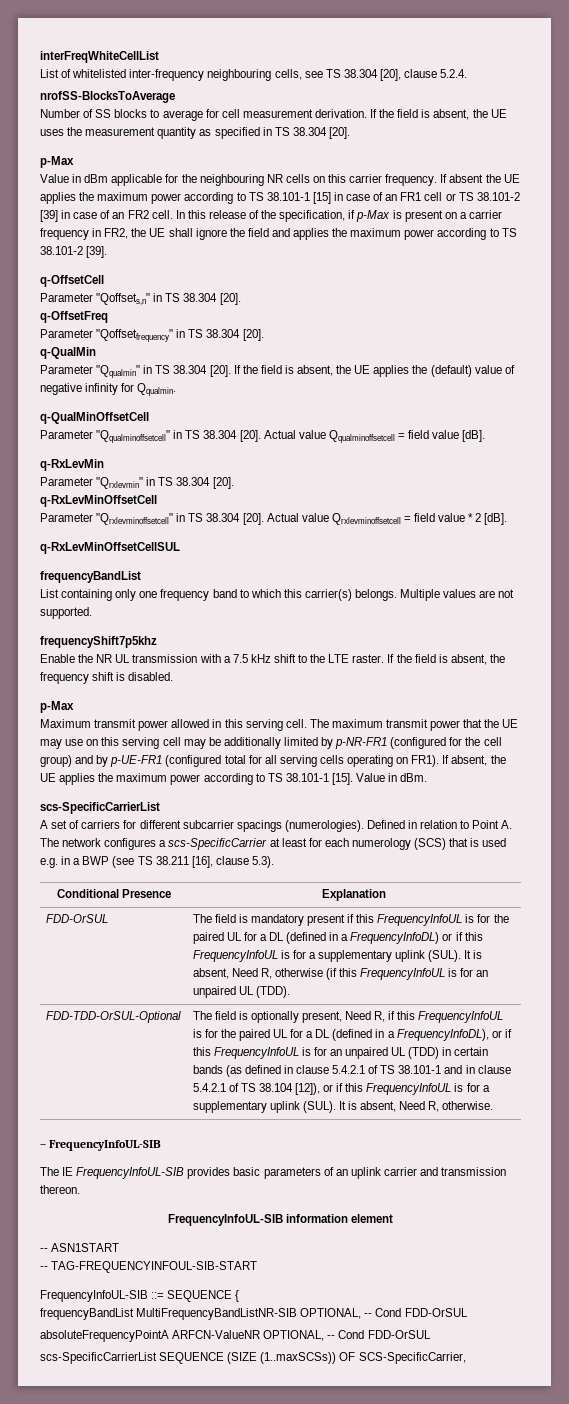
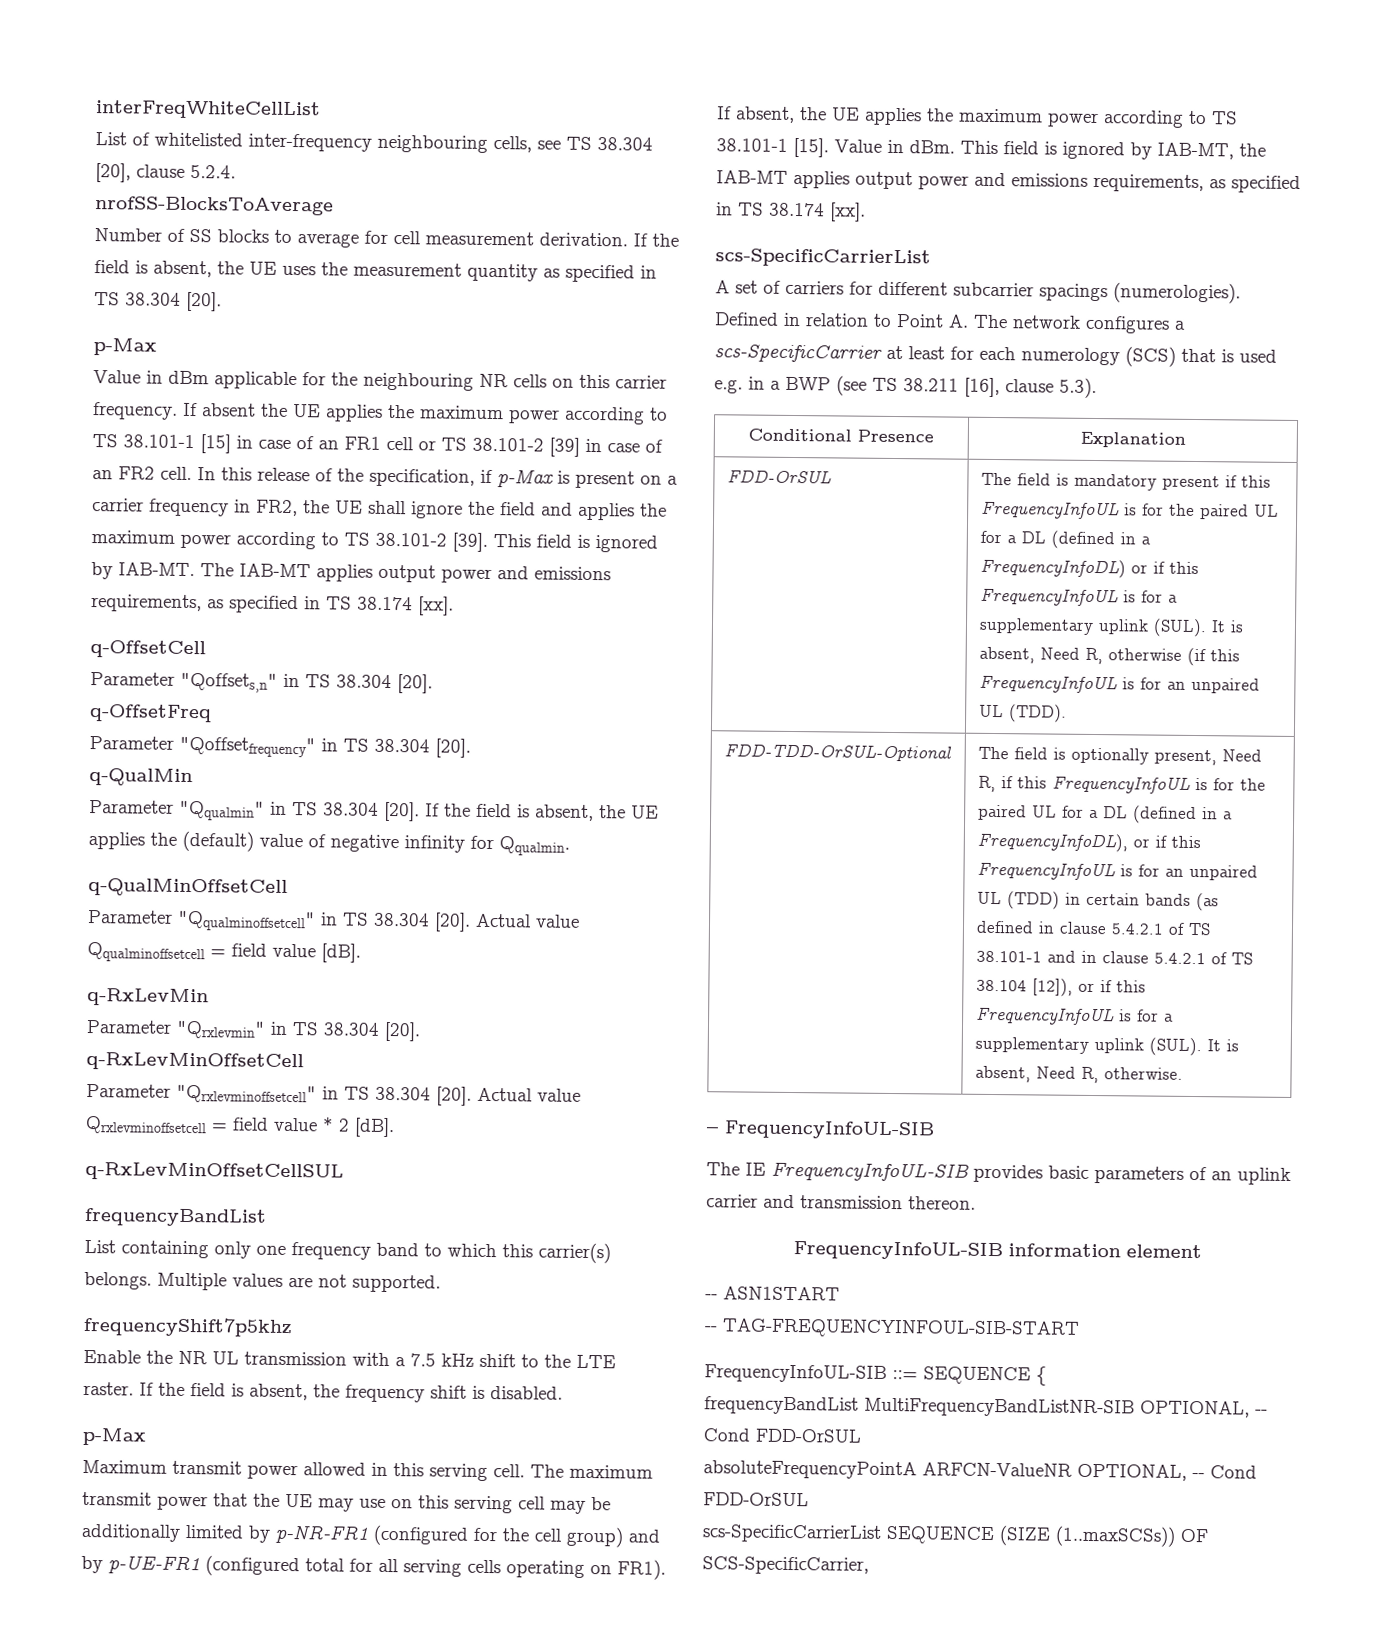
(108, 252) none -> [493,534,658,553] [91,562,611,583] [91,594,454,616] This field is ignored by IAB-MT. The IAB-MT applies output power and emissions requirements, as specified in TS 38.174 [xx].
(428, 777) none -> [960,140,1266,160] [716,170,1301,194] [716,202,866,222] This field is ignored by IAB-MT, the IAB-MT applies output power and emissions requirements, as specified in TS 38.174 [xx].

